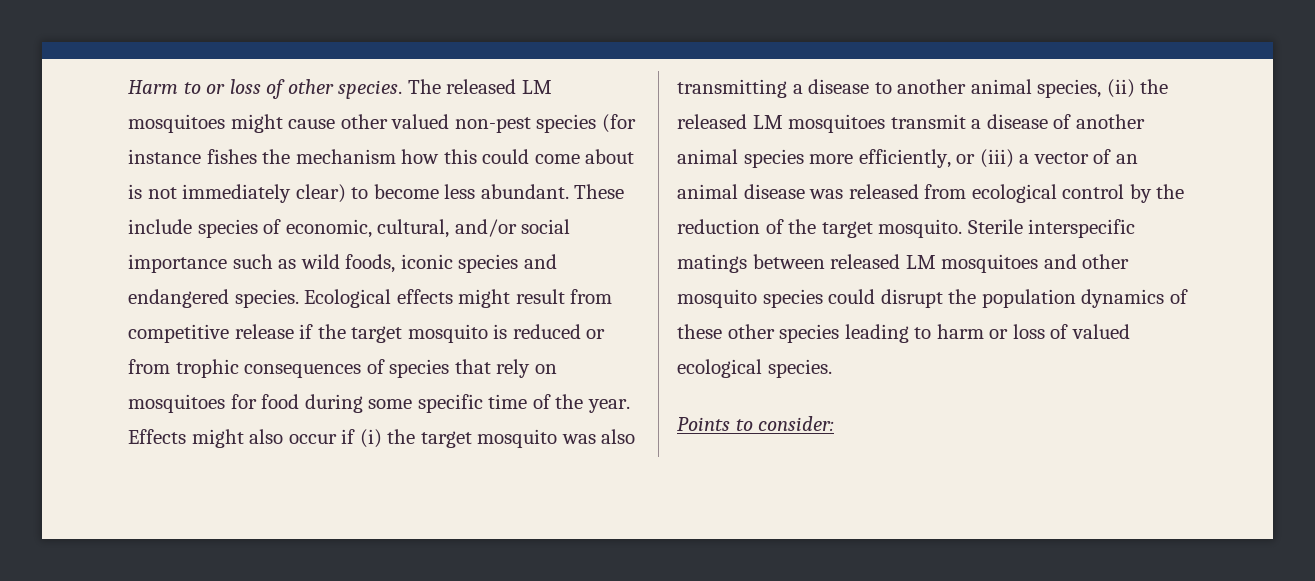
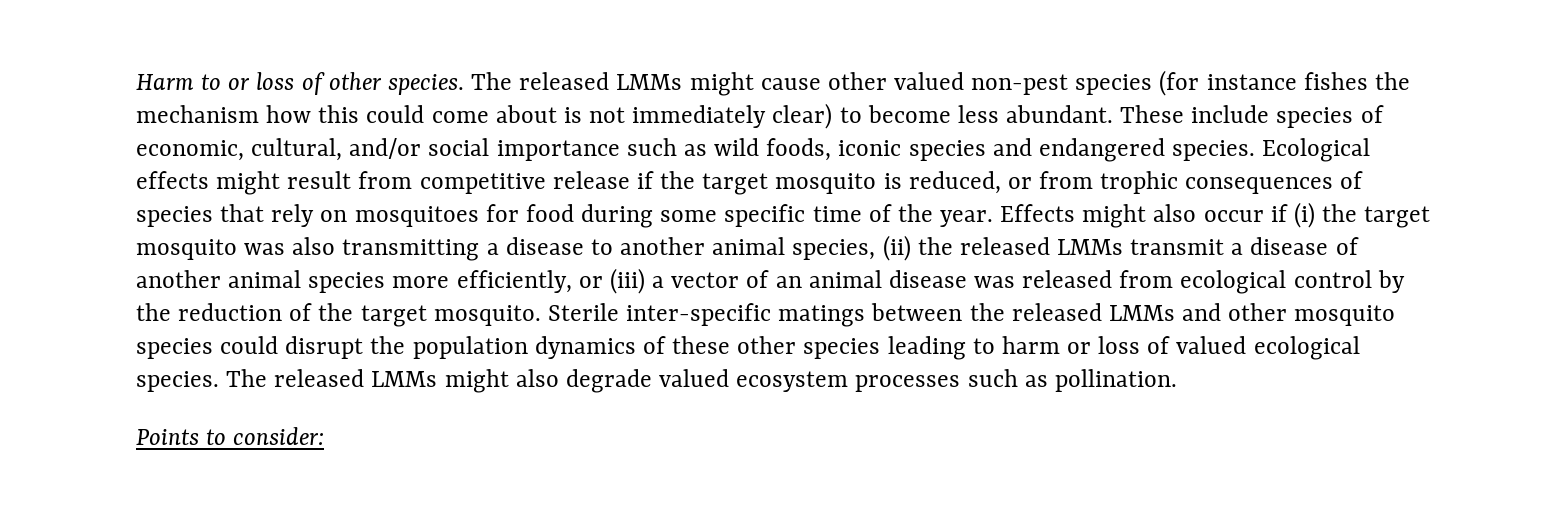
[521,80,552,94] [128,114,225,133] LM mosquitoes -> [616,74,683,90] LMMs
[512,324,581,339] reduced -> [908,171,1001,194] reduced,
[752,114,886,133] LM mosquitoes -> [1057,239,1124,255] LMMs
[1028,219,1136,238] interspecific -> [626,303,772,326] inter-specific
[830,254,1039,273] released LM mosquitoes -> [969,303,1175,321] the released LMMs
(832, 368) none -> [226,369,1177,393] The released LMMs might also degrade valued ecosystem processes such as pollination.

